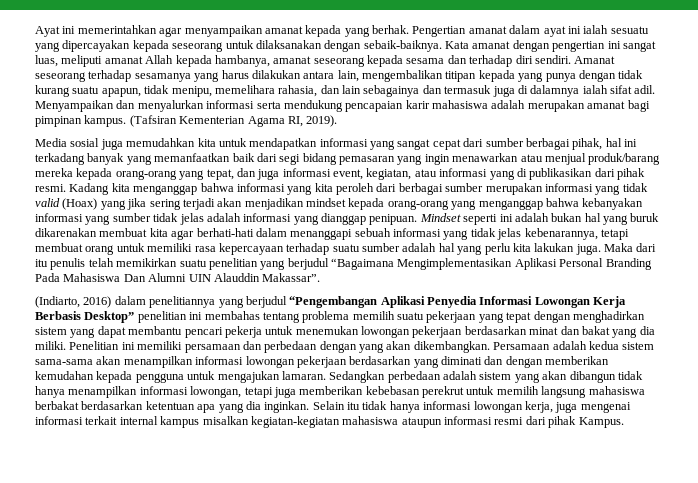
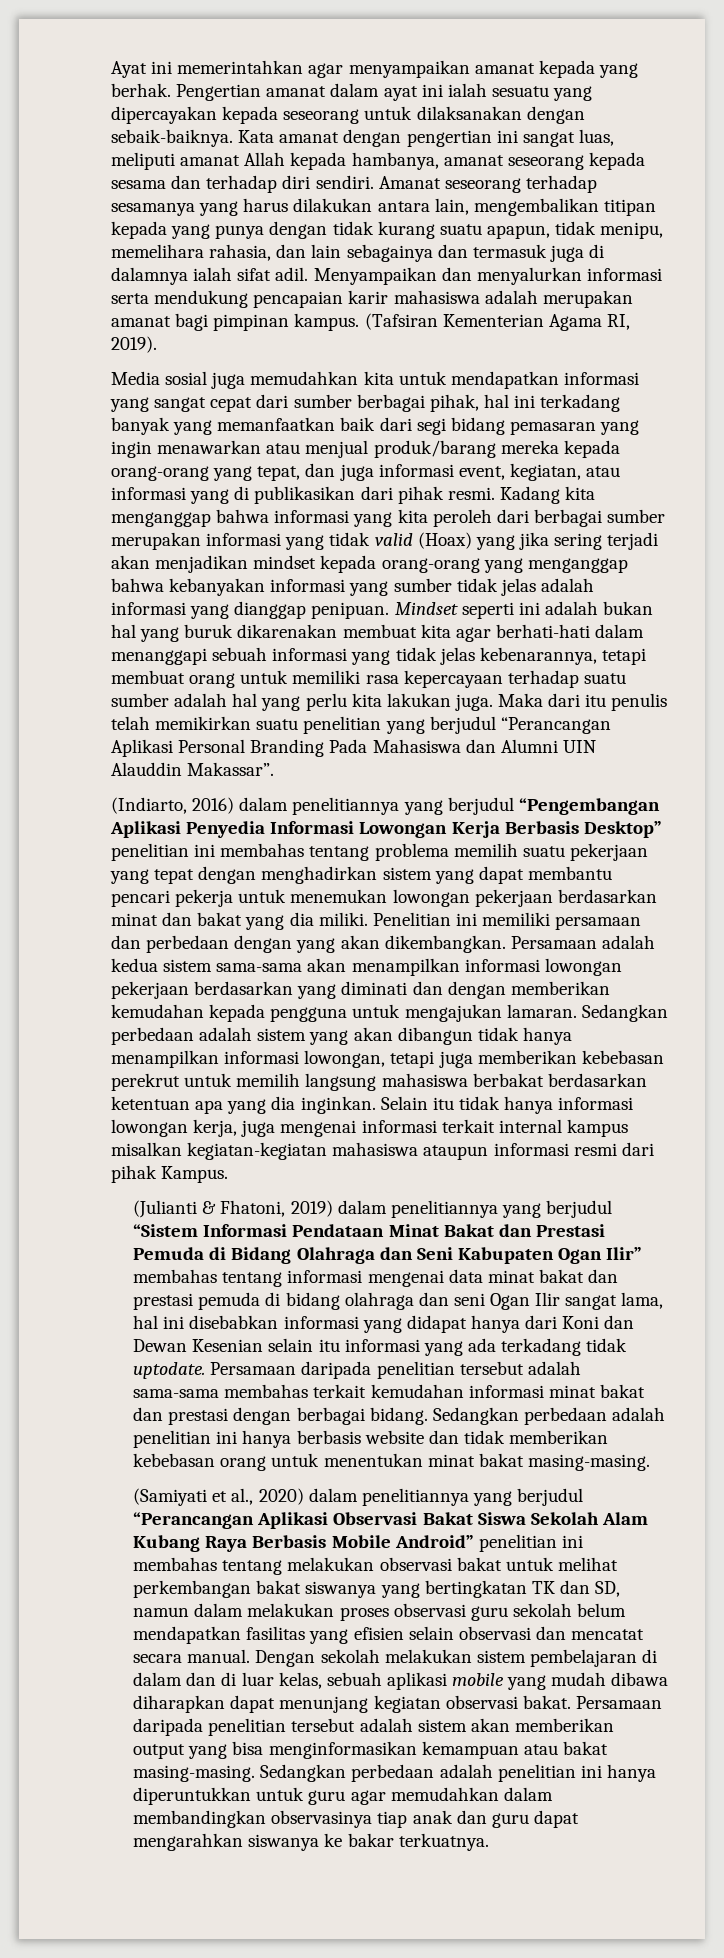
[331,258,513,270] “Bagaimana Mengimplementasikan -> [500,717,611,734] “Perancangan
[123,274,146,282] Dan -> [465,739,496,753] dan
(624, 422) none -> [133,1200,613,1218] [133,1224,605,1237] [133,1247,643,1264] [133,1269,619,1287] [133,1292,664,1310] [133,1315,635,1333] [133,1338,628,1356] [133,1361,581,1379] [133,1384,645,1398] [133,1407,666,1425] [133,1430,609,1448] [133,1453,650,1471] [133,1488,584,1506] [133,1512,648,1529] [133,1534,583,1552] [133,1557,618,1575] [133,1580,621,1598] [133,1603,627,1621] [133,1626,645,1644] [133,1649,658,1667] [133,1672,669,1690] [133,1695,662,1713] [133,1718,614,1736] [133,1741,608,1759] [133,1764,656,1782] [133,1787,553,1805] [133,1810,579,1828] [133,1833,489,1851] // (Julianti & Fhatoni, 2019) dalam penelitiannya yang berjudul “Sistem Informasi Pendataan Minat Bakat dan Prestasi Pemuda di Bidang Olahraga dan Seni Kabupaten Ogan Ilir” membahas tentang informasi mengenai data minat bakat dan prestasi pemuda di bidang olahraga dan seni Ogan Ilir sangat lama, hal ini disebabkan informasi yang didapat hanya dari Koni dan Dewan Kesenian selain itu informasi yang ada terkadang tidak uptodate. Persamaan daripada penelitian tersebut adalah sama-sama membahas terkait kemudahan informasi minat bakat dan prestasi dengan berbagai bidang. Sedangkan perbedaan adalah penelitian ini hanya berbasis website dan tidak memberikan kebebasan orang untuk menentukan minat bakat masing-masing. // (Samiyati et al., 2020) dalam penelitiannya yang berjudul “Perancangan Aplikasi Observasi Bakat Siswa Sekolah Alam Kubang Raya Berbasis Mobile Android” penelitian ini membahas tentang melakukan observasi bakat untuk melihat perkembangan bakat siswanya yang bertingkatan TK dan SD, namun dalam melakukan proses observasi guru sekolah belum mendapatkan fasilitas yang efisien selain observasi dan mencatat secara manual. Dengan sekolah melakukan sistem pembelajaran di dalam dan di luar kelas, sebuah aplikasi mobile yang mudah dibawa diharapkan dapat menunjang kegiatan observasi bakat. Persamaan daripada penelitian tersebut adalah sistem akan memberikan output yang bisa menginformasikan kemampuan atau bakat masing-masing. Sedangkan perbedaan adalah penelitian ini hanya diperuntukkan untuk guru agar memudahkan dalam membandingkan observasinya tiap anak dan guru dapat mengarahkan siswanya ke bakar terkuatnya.

